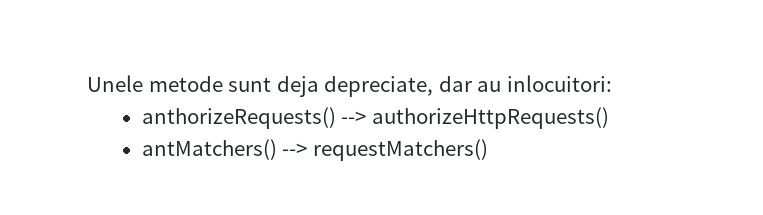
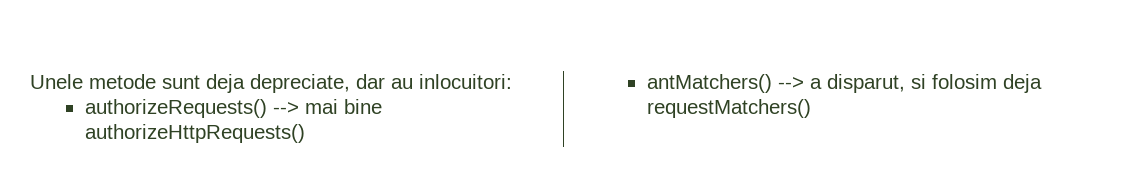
[141,107,367,129] anthorizeRequests() --> -> [84,99,382,118] authorizeRequests() --> mai bine
(308, 149) none -> [809,74,1042,93] a disparut, si folosim deja

